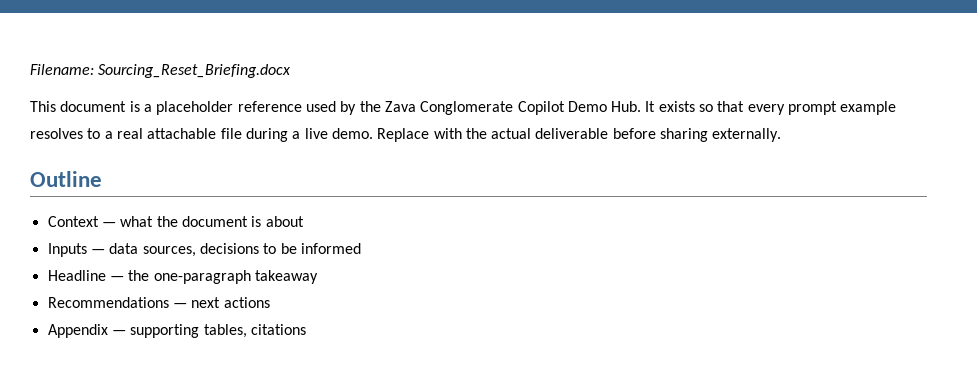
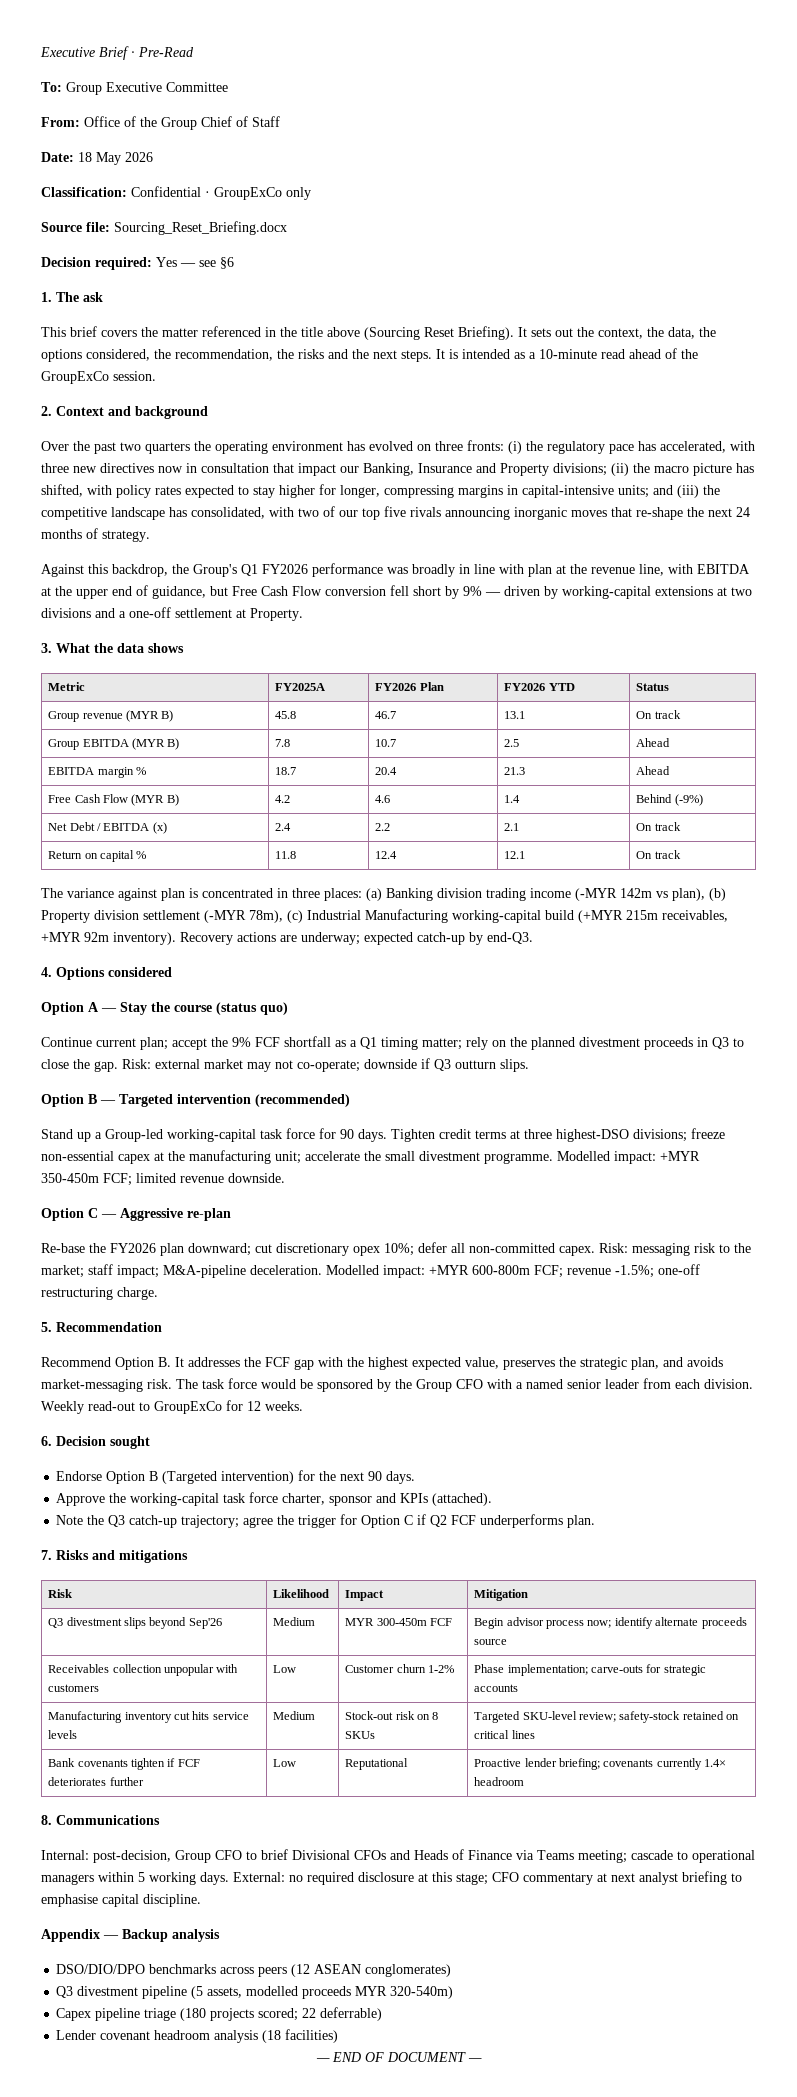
[30,64,292,78] [30,101,897,115] [30,128,782,142] [30,171,102,187] [47,216,304,227] [47,243,361,257] [47,270,318,284] [47,297,270,308] [47,324,306,338] Filename: Sourcing_Reset_Briefing.docx // This document is a placeholder reference used by the Zava Conglomerate Copilot Demo Hub. It exists so that every prompt example resolves to a real attachable file during a live demo. Replace with the actual deliverable before sharing externally. // Outline // Context — what the document is about // Inputs — data sources, decisions to be informed // Headline — the one-paragraph takeaway // Recommendations — next actions // Appendix — supporting tables, citations -> [40,46,194,60] [41,82,228,95] [41,116,280,130] [41,152,153,165] [41,186,311,200] [41,221,287,235] [41,257,234,270] [41,292,103,302] [41,326,716,340] [41,348,698,362] [41,371,156,384] [41,406,208,419] [41,440,755,454] [41,463,754,476] [41,484,720,498] [41,506,750,520] [41,528,150,542] [41,563,750,577] [41,585,752,599] [41,607,303,621] [41,643,184,653] [48,682,86,691] [275,683,326,691] [375,682,444,691] [504,683,575,691] [636,683,670,691] [48,710,174,722] [275,711,297,719] [375,711,397,719] [504,711,526,719] [636,710,681,719] [48,738,180,750] [275,739,291,747] [375,739,397,747] [504,739,520,747] [636,738,671,747] [48,767,147,778] [275,767,297,775] [375,767,398,775] [504,767,526,775] [636,766,671,775] [48,794,179,806] [275,795,291,803] [375,795,391,803] [504,795,521,803] [636,794,703,806] [48,822,167,834] [275,823,292,831] [375,823,391,831] [504,823,520,831] [636,822,681,831] [48,850,147,862] [275,851,297,859] [375,851,398,859] [504,851,526,859] [636,850,681,859] [41,888,726,901] [41,909,728,923] [41,932,533,945] [41,967,172,980] [41,1002,288,1015] [41,1036,744,1050] [41,1058,529,1072] [41,1094,350,1107] [41,1128,725,1142] [41,1150,700,1164] [41,1173,285,1186] [41,1208,231,1221] [41,1242,751,1256] [41,1264,700,1278] [41,1287,158,1300] [41,1322,162,1332] [41,1357,723,1370] [41,1378,753,1392] [41,1400,303,1414] [41,1436,150,1449] [56,1470,416,1484] [56,1492,493,1506] [56,1514,596,1528] [41,1550,188,1563] [48,1589,73,1598] [273,1589,330,1598] [345,1590,385,1601] [474,1589,529,1601] [48,1617,222,1629] [273,1617,316,1626] [345,1618,453,1626] [474,1617,747,1629] [474,1639,508,1645] [48,1664,239,1676] [48,1684,100,1692] [273,1665,297,1673] [345,1664,455,1673] [474,1664,706,1676] [474,1684,519,1692] [48,1711,249,1723] [48,1730,78,1739] [273,1711,316,1720] [345,1711,439,1720] [345,1731,376,1739] [474,1711,740,1723] [474,1730,535,1739] [48,1758,200,1770] [48,1777,144,1786] [273,1759,297,1767] [345,1758,409,1770] [474,1758,727,1770] [474,1777,525,1786] [41,1815,160,1825] [41,1849,755,1863] [41,1871,742,1885] [41,1894,201,1907] [41,1929,220,1942] [56,1964,452,1977] [56,1986,454,1999] [56,2007,383,2021] [56,2029,339,2043] [315,2052,482,2062] Executive Brief · Pre-Read // To: Group Executive Committee // From: Office of the Group Chief of Staff // Date: 18 May 2026 // Classification: Confidential · GroupExCo only // Source file: Sourcing_Reset_Briefing.docx // Decision required: Yes — see §6 // 1. The ask // This brief covers the matter referenced in the title above (Sourcing Reset Briefing). It sets out the context, the data, the options considered, the recommendation, the risks and the next steps. It is intended as a 10-minute read ahead of the GroupExCo session. // 2. Context and background // Over the past two quarters the operating environment has evolved on three fronts: (i) the regulatory pace has accelerated, with three new directives now in consultation that impact our Banking, Insurance and Property divisions; (ii) the macro picture has shifted, with policy rates expected to stay higher for longer, compressing margins in capital-intensive units; and (iii) the competitive landscape has consolidated, with two of our top five rivals announcing inorganic moves that re-shape the next 24 months of strategy. // Against this backdrop, the Group's Q1 FY2026 performance was broadly in line with plan at the revenue line, with EBITDA at the upper end of guidance, but Free Cash Flow conversion fell short by 9% — driven by working-capital extensions at two divisions and a one-off settlement at Property. // 3. What the data shows // Metric | FY2025A | FY2026 Plan | FY2026 YTD | Status // Group revenue (MYR B) | 45.8 | 46.7 | 13.1 | On track // Group EBITDA (MYR B) | 7.8 | 10.7 | 2.5 | Ahead // EBITDA margin % | 18.7 | 20.4 | 21.3 | Ahead // Free Cash Flow (MYR B) | 4.2 | 4.6 | 1.4 | Behind (-9%) // Net Debt / EBITDA (x) | 2.4 | 2.2 | 2.1 | On track // Return on capital % | 11.8 | 12.4 | 12.1 | On track // The variance against plan is concentrated in three places: (a) Banking division trading income (-MYR 142m vs plan), (b) Property division settlement (-MYR 78m), (c) Industrial Manufacturing working-capital build (+MYR 215m receivables, +MYR 92m inventory). Recovery actions are underway; expected catch-up by end-Q3. // 4. Options considered // Option A — Stay the course (status quo) // Continue current plan; accept the 9% FCF shortfall as a Q1 timing matter; rely on the planned divestment proceeds in Q3 to close the gap. Risk: external market may not co-operate; downside if Q3 outturn slips. // Option B — Targeted intervention (recommended) // Stand up a Group-led working-capital task force for 90 days. Tighten credit terms at three highest-DSO divisions; freeze non-essential capex at the manufacturing unit; accelerate the small divestment programme. Modelled impact: +MYR 350-450m FCF; limited revenue downside. // Option C — Aggressive re-plan // Re-base the FY2026 plan downward; cut discretionary opex 10%; defer all non-committed capex. Risk: messaging risk to the market; staff impact; M&A-pipeline deceleration. Modelled impact: +MYR 600-800m FCF; revenue -1.5%; one-off restructuring charge. // 5. Recommendation // Recommend Option B. It addresses the FCF gap with the highest expected value, preserves the strategic plan, and avoids market-messaging risk. The task force would be sponsored by the Group CFO with a named senior leader from each division. Weekly read-out to GroupExCo for 12 weeks. // 6. Decision sought // Endorse Option B (Targeted intervention) for the next 90 days. // Approve the working-capital task force charter, sponsor and KPIs (attached). // Note the Q3 catch-up trajectory; agree the trigger for Option C if Q2 FCF underperforms plan. // 7. Risks and mitigations // Risk | Likelihood | Impact | Mitigation // Q3 divestment slips beyond Sep'26 | Medium | MYR 300-450m FCF | Begin advisor process now; identify alternate proceeds source // Receivables collection unpopular with customers | Low | Customer churn 1-2% | Phase implementation; carve-outs for strategic accounts // Manufacturing inventory cut hits service levels | Medium | Stock-out risk on 8 SKUs | Targeted SKU-level review; safety-stock retained on critical lines // Bank covenants tighten if FCF deteriorates further | Low | Reputational | Proactive lender briefing; covenants currently 1.4× headroom // 8. Communications // Internal: post-decision, Group CFO to brief Divisional CFOs and Heads of Finance via Teams meeting; cascade to operational managers within 5 working days. External: no required disclosure at this stage; CFO commentary at next analyst briefing to emphasise capital discipline. // Appendix — Backup analysis // DSO/DIO/DPO benchmarks across peers (12 ASEAN conglomerates) // Q3 divestment pipeline (5 assets, modelled proceeds MYR 320-540m) // Capex pipeline triage (180 projects scored; 22 deferrable) // Lender covenant headroom analysis (18 facilities) // — END OF DOCUMENT —

